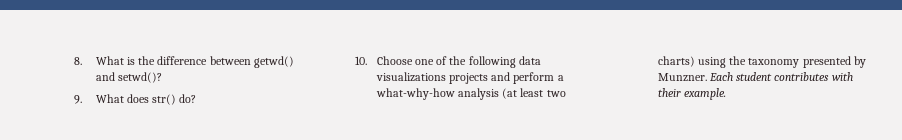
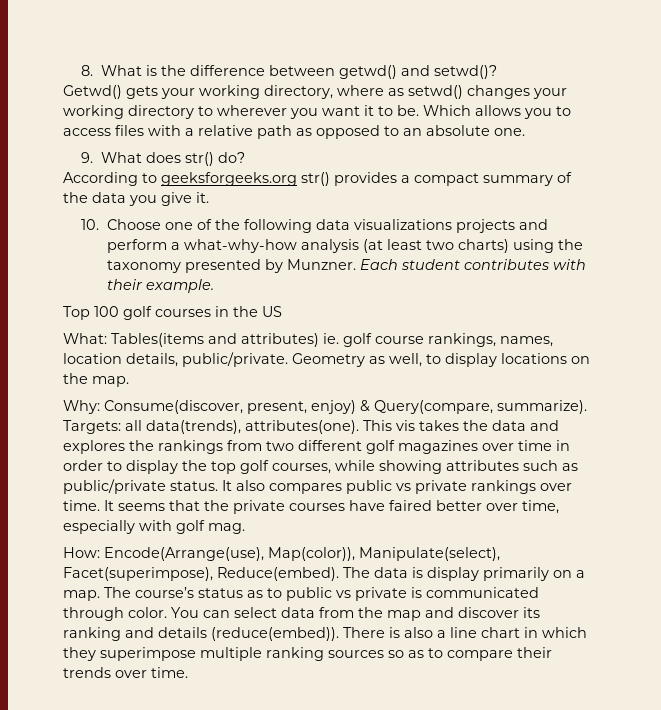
(162, 77) none -> [63,85,567,99] [63,105,571,119] [63,125,525,139] // Getwd() gets your working directory, where as setwd() changes your working directory to wherever you want it to be. Which allows you to access files with a relative path as opposed to an absolute one.
(197, 98) none -> [63,172,572,186] [63,192,209,206] // According to geeksforgeeks.org str() provides a compact summary of the data you give it.
(726, 94) none -> [63,306,282,320] [63,333,553,347] [63,352,590,367] [63,373,129,387] [63,400,587,414] [63,420,559,434] [63,440,570,454] [63,460,578,474] [63,479,572,494] [63,500,559,514] [63,520,245,534] [63,547,500,561] [63,567,585,581] [63,587,539,601] [63,607,540,621] [63,627,587,641] [63,647,552,661] [63,667,188,678] // Top 100 golf courses in the US // What: Tables(items and attributes) ie. golf course rankings, names, location details, public/private. Geometry as well, to display locations on the map. // Why: Consume(discover, present, enjoy) & Query(compare, summarize). Targets: all data(trends), attributes(one). This vis takes the data and explores the rankings from two different golf magazines over time in order to display the top golf courses, while showing attributes such as public/private status. It also compares public vs private rankings over time. It seems that the private courses have faired better over time, especially with golf mag. // How: Encode(Arrange(use), Map(color)), Manipulate(select), Facet(superimpose), Reduce(embed). The data is display primarily on a map. The course’s status as to public vs private is communicated through color. You can select data from the map and discover its ranking and details (reduce(embed)). There is also a line chart in which they superimpose multiple ranking sources so as to compare their trends over time.

